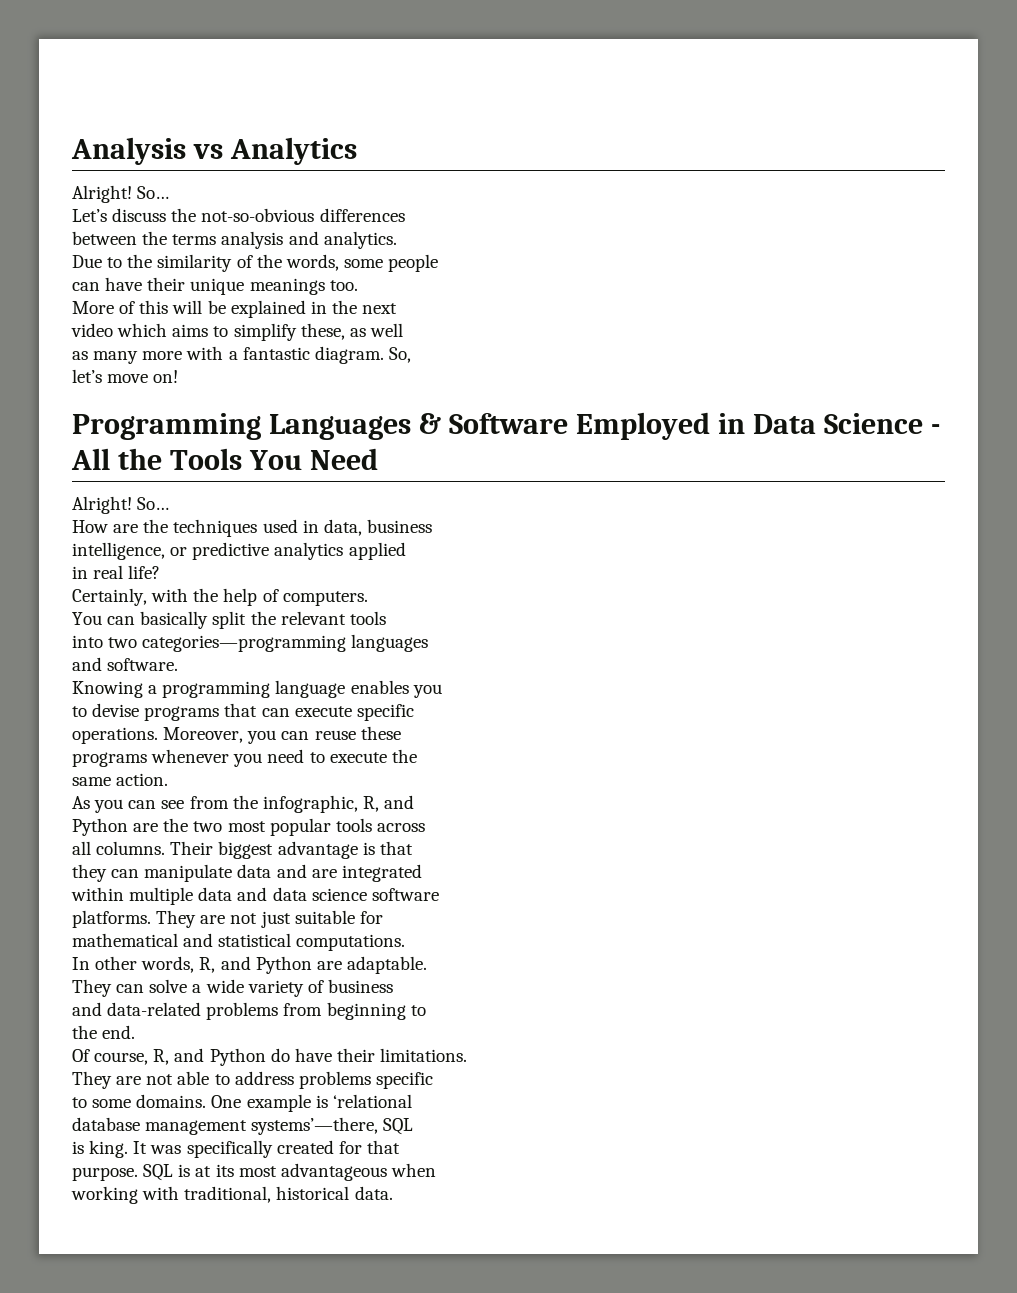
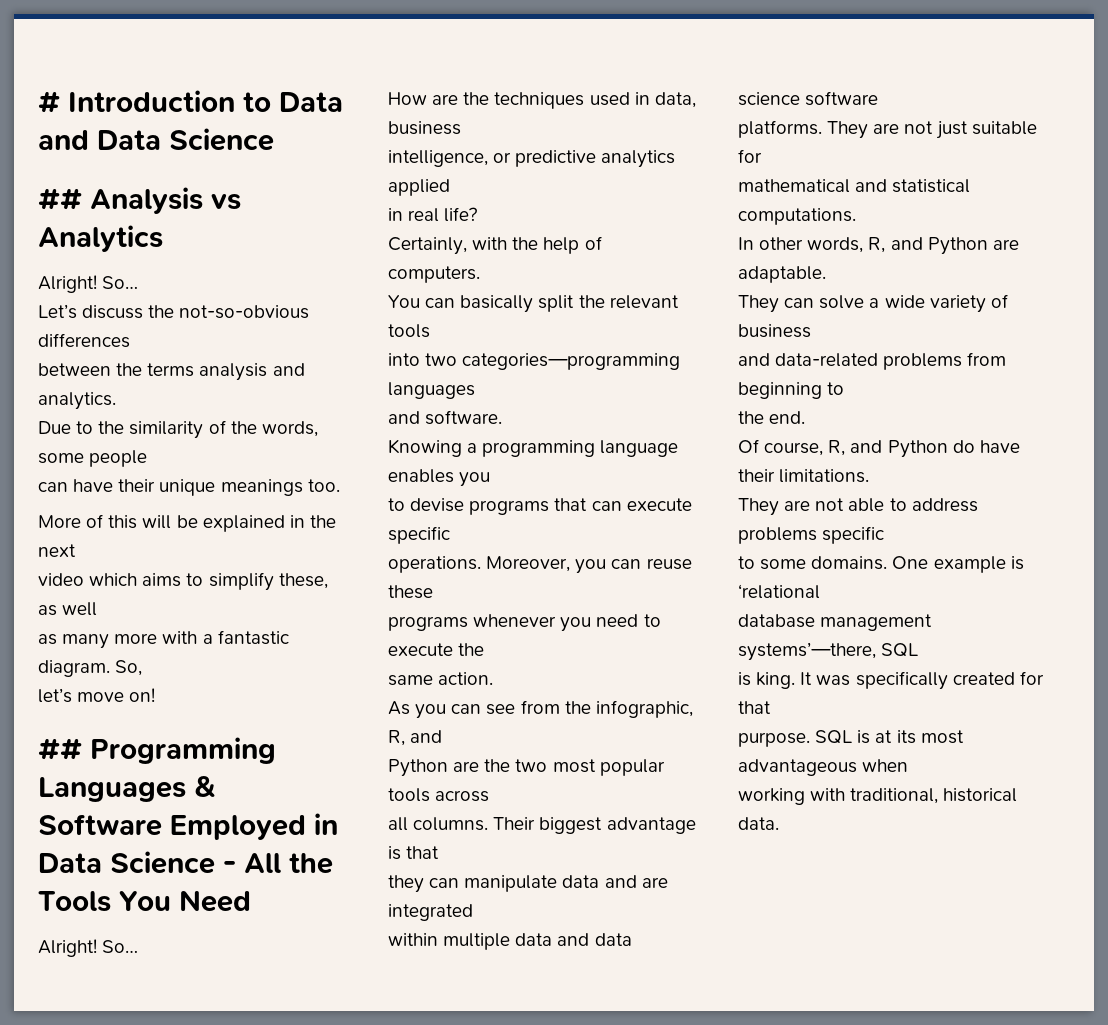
(71, 151) none -> [38,90,343,113] [38,128,274,151] [38,188,82,210] # Introduction to Data and Data Science // ##
(179, 376) none -> [38,738,82,760] ##

